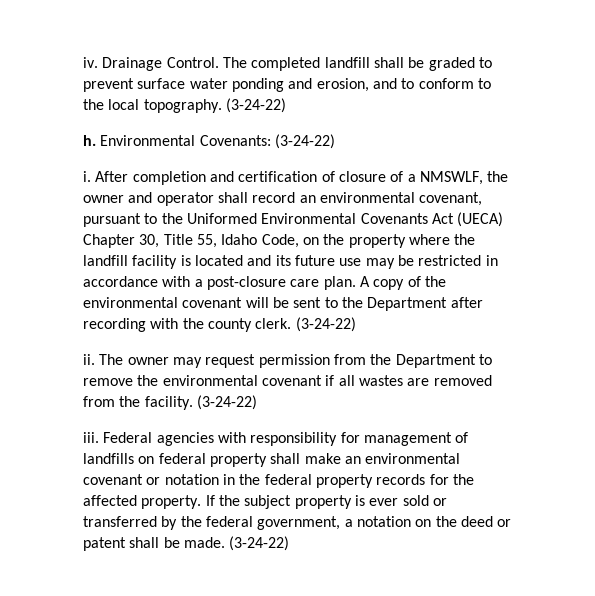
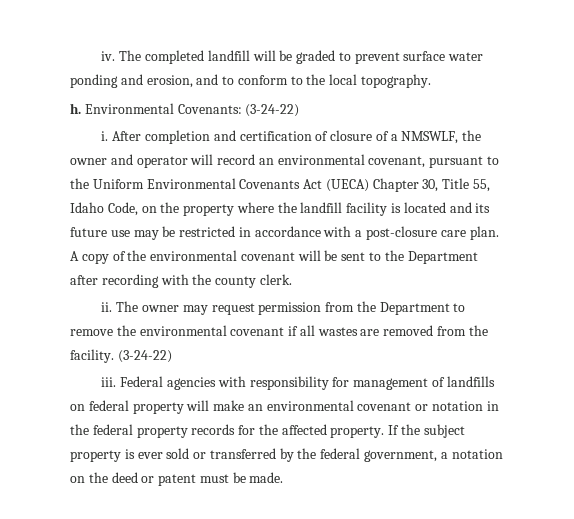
[102,57,219,71] Drainage Control. -> (116, 56) none
[373,57,404,68] shall -> [252,50,276,61] will
[225,98,286,113] (3-24-22) -> (432, 81) none
[217,192,248,203] shall -> [190,154,214,165] will
[186,213,257,224] Uniformed -> [92,179,144,189] Uniform
[295,317,356,332] (3-24-22) -> (292, 279) none
[270,453,301,464] shall -> [186,400,210,411] will
[129,537,160,548] shall -> [199,474,229,483] must
[229,536,290,551] (3-24-22) -> (284, 477) none

